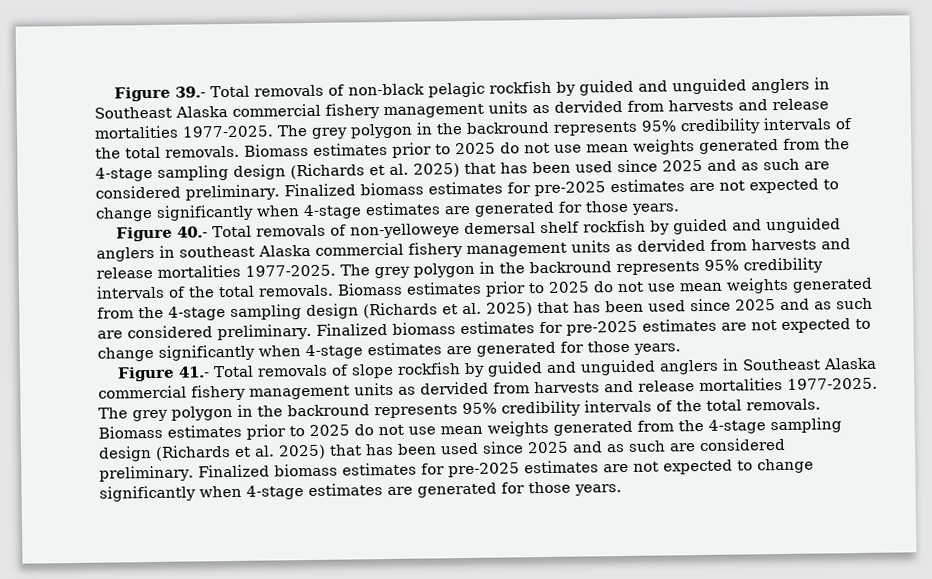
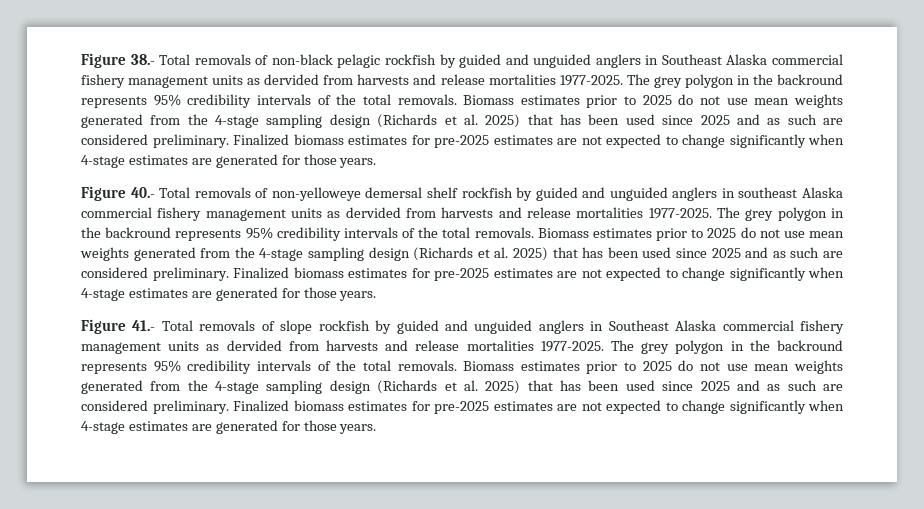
[114,86,207,102] Figure 39.- -> [81,53,155,68] Figure 38.-

